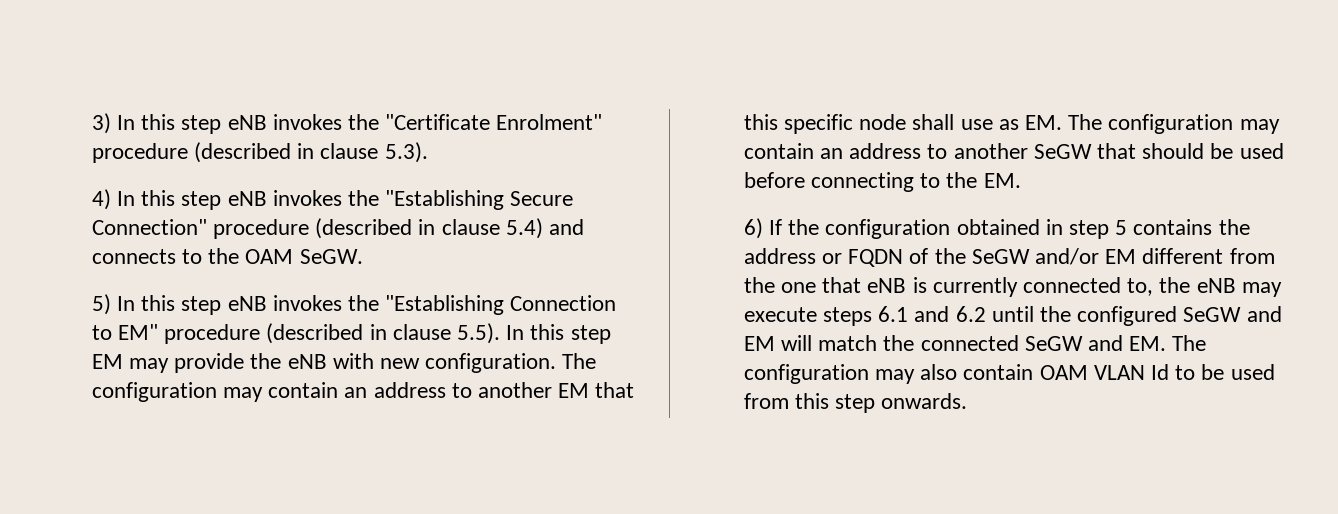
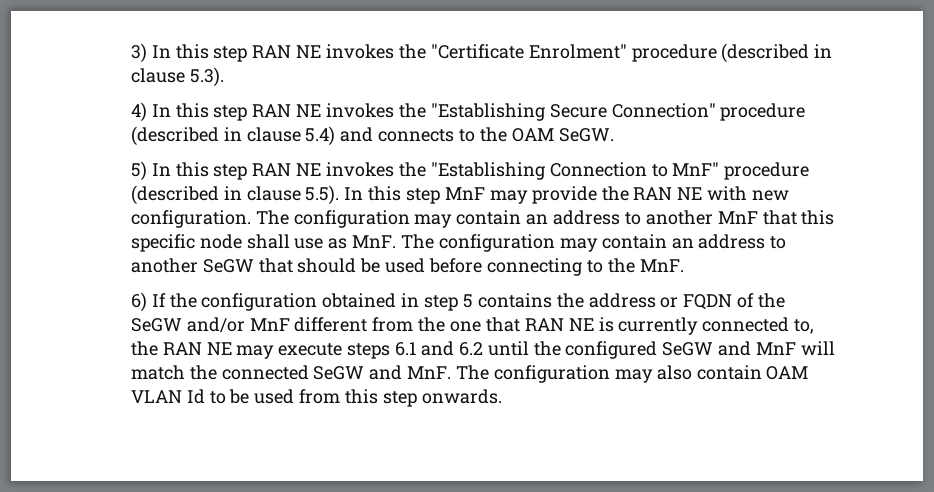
[227,115,267,130] eNB -> [252,45,322,58] RAN NE
[227,191,267,206] eNB -> [252,104,322,117] RAN NE
[227,296,267,311] eNB -> [252,163,322,176] RAN NE
[118,324,159,340] EM" -> [672,162,720,176] MnF"
[91,354,123,369] EM -> [444,187,485,200] MnF
[287,354,327,369] eNB -> [633,187,703,200] RAN NE
[558,383,590,398] EM -> [717,211,758,224] MnF
[1025,115,1063,130] EM. -> [352,235,397,248] MnF.
[983,173,1021,188] EM. -> [639,259,684,272] MnF.
[1105,249,1137,264] EM -> [249,318,290,331] MnF
[867,278,907,293] eNB -> [524,318,594,331] RAN NE
[1196,278,1236,293] eNB -> [162,342,232,355] RAN NE
[743,336,775,351] EM -> [755,342,796,355] MnF
[1129,336,1167,351] EM. -> [407,366,452,379] MnF.

